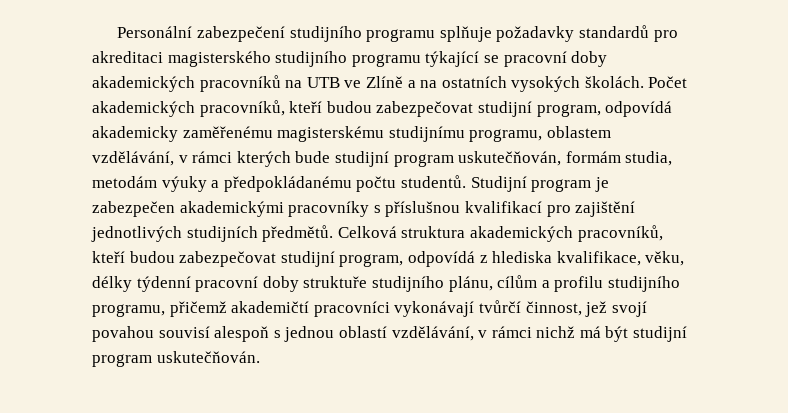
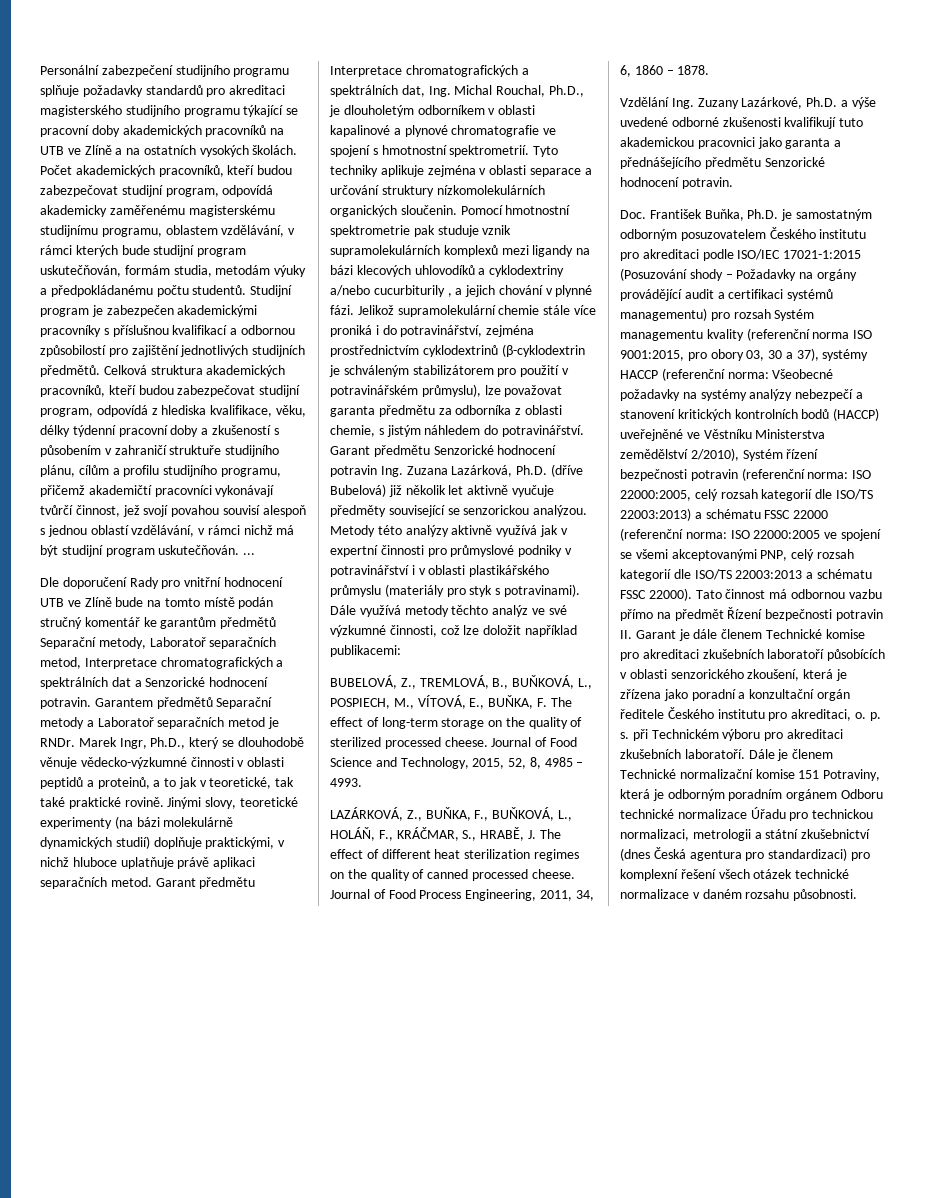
(542, 207) none -> [230,325,295,335] [40,345,106,357] a odbornou způsobilostí
(299, 284) none -> [201,425,279,435] [40,445,167,457] a zkušeností s působením v zahraničí
(260, 357) none -> [243,553,256,555] [40,577,283,589] [40,597,274,609] [40,617,277,629] [40,637,277,649] [40,657,284,669] [40,677,269,689] [40,697,273,709] [40,717,279,729] [40,737,304,749] [40,757,285,769] [40,777,295,789] [40,797,298,809] [40,816,234,829] [40,836,286,849] [40,857,256,869] [40,877,256,889] [330,65,529,77] [330,85,584,97] [329,105,536,117] [330,125,557,137] [330,145,559,157] [330,165,592,177] [330,185,545,197] [330,205,571,217] [330,225,512,237] [330,245,591,257] [330,265,565,277] [330,285,593,297] [330,305,596,317] [330,325,535,337] [330,344,585,357] [329,365,569,377] [330,384,563,397] [330,405,562,417] [330,425,584,437] [330,445,557,457] [330,464,583,477] [330,484,554,497] [330,505,588,517] [330,525,568,537] [330,545,572,557] [330,565,550,577] [330,584,580,597] [330,605,567,617] [330,625,577,637] [330,645,401,657] [330,675,592,689] [330,695,572,709] [330,717,583,729] [330,737,577,749] [330,757,584,769] [330,778,362,787] [330,807,572,821] [330,827,561,841] [330,849,579,861] [330,869,575,881] [330,889,594,901] [620,65,710,77] [620,97,876,109] [620,117,864,129] [620,137,842,149] [620,157,825,169] [620,177,733,189] [620,209,872,221] [620,227,867,241] [620,249,862,261] [620,268,857,281] [620,289,834,301] [620,308,815,321] [620,328,873,341] [620,348,869,361] [620,368,834,381] [620,389,863,401] [620,408,880,421] [620,429,826,441] [620,448,819,461] [620,468,872,481] [620,489,873,501] [620,508,829,521] [620,528,881,541] [620,549,854,561] [620,569,872,581] [620,588,882,601] [620,607,883,621] [620,629,865,641] [620,649,886,661] [620,669,847,681] [620,689,850,701] [620,707,881,721] [620,729,843,741] [620,749,834,761] [620,769,881,781] [620,789,883,801] [620,807,874,821] [620,829,871,841] [620,847,870,861] [620,869,850,881] [620,889,858,901] ... // Dle doporučení Rady pro vnitřní hodnocení UTB ve Zlíně bude na tomto místě podán stručný komentář ke garantům předmětů Separační metody, Laboratoř separačních metod, Interpretace chromatografických a spektrálních dat a Senzorické hodnocení potravin. Garantem předmětů Separační metody a Laboratoř separačních metod je RNDr. Marek Ingr, Ph.D., který se dlouhodobě věnuje vědecko-výzkumné činnosti v oblasti peptidů a proteinů, a to jak v teoretické, tak také praktické rovině. Jinými slovy, teoretické experimenty (na bázi molekulárně dynamických studií) doplňuje praktickými, v nichž hluboce uplatňuje právě aplikaci separačních metod. Garant předmětu Interpretace chromatografických a spektrálních dat, Ing. Michal Rouchal, Ph.D., je dlouholetým odborníkem v oblasti kapalinové a plynové chromatografie ve spojení s hmotnostní spektrometrií. Tyto techniky aplikuje zejména v oblasti separace a určování struktury nízkomolekulárních organických sloučenin. Pomocí hmotnostní spektrometrie pak studuje vznik supramolekulárních komplexů mezi ligandy na bázi klecových uhlovodíků a cyklodextriny a/nebo cucurbiturily , a jejich chování v plynné fázi. Jelikož supramolekulární chemie stále více proniká i do potravinářství, zejména prostřednictvím cyklodextrinů (β-cyklodextrin je schváleným stabilizátorem pro použití v potravinářském průmyslu), lze považovat garanta předmětu za odborníka z oblasti chemie, s jistým náhledem do potravinářství. Garant předmětu Senzorické hodnocení potravin Ing. Zuzana Lazárková, Ph.D. (dříve Bubelová) již několik let aktivně vyučuje předměty související se senzorickou analýzou. Metody této analýzy aktivně využívá jak v expertní činnosti pro průmyslové podniky v potravinářství i v oblasti plastikářského průmyslu (materiály pro styk s potravinami). Dále využívá metody těchto analýz ve své výzkumné činnosti, což lze doložit například publikacemi: // BUBELOVÁ, Z., TREMLOVÁ, B., BUŇKOVÁ, L., POSPIECH, M., VÍTOVÁ, E., BUŇKA, F. The effect of long-term storage on the quality of sterilized processed cheese. Journal of Food Science and Technology, 2015, 52, 8, 4985 – 4993. // LAZÁRKOVÁ, Z., BUŇKA, F., BUŇKOVÁ, L., HOLÁŇ, F., KRÁČMAR, S., HRABĚ, J. The effect of different heat sterilization regimes on the quality of canned processed cheese. Journal of Food Process Engineering, 2011, 34, 6, 1860 – 1878. // Vzdělání Ing. Zuzany Lazárkové, Ph.D. a výše uvedené odborné zkušenosti kvalifikují tuto akademickou pracovnici jako garanta a přednášejícího předmětu Senzorické hodnocení potravin. // Doc. František Buňka, Ph.D. je samostatným odborným posuzovatelem Českého institutu pro akreditaci podle ISO/IEC 17021-1:2015 (Posuzování shody – Požadavky na orgány provádějící audit a certifikaci systémů managementu) pro rozsah Systém managementu kvality (referenční norma ISO 9001:2015, pro obory 03, 30 a 37), systémy HACCP (referenční norma: Všeobecné požadavky na systémy analýzy nebezpečí a stanovení kritických kontrolních bodů (HACCP) uveřejněné ve Věstníku Ministerstva zemědělství 2/2010), Systém řízení bezpečnosti potravin (referenční norma: ISO 22000:2005, celý rozsah kategorií dle ISO/TS 22003:2013) a schématu FSSC 22000 (referenční norma: ISO 22000:2005 ve spojení se všemi akceptovanými PNP, celý rozsah kategorií dle ISO/TS 22003:2013 a schématu FSSC 22000). Tato činnost má odbornou vazbu přímo na předmět Řízení bezpečnosti potravin II. Garant je dále členem Technické komise pro akreditaci zkušebních laboratoří působících v oblasti senzorického zkoušení, která je zřízena jako poradní a konzultační orgán ředitele Českého institutu pro akreditaci, o. p. s. při Technickém výboru pro akreditaci zkušebních laboratoří. Dále je členem Technické normalizační komise 151 Potraviny, která je odborným poradním orgánem Odboru technické normalizace Úřadu pro technickou normalizaci, metrologii a státní zkušebnictví (dnes Česká agentura pro standardizaci) pro komplexní řešení všech otázek technické normalizace v daném rozsahu působnosti.

